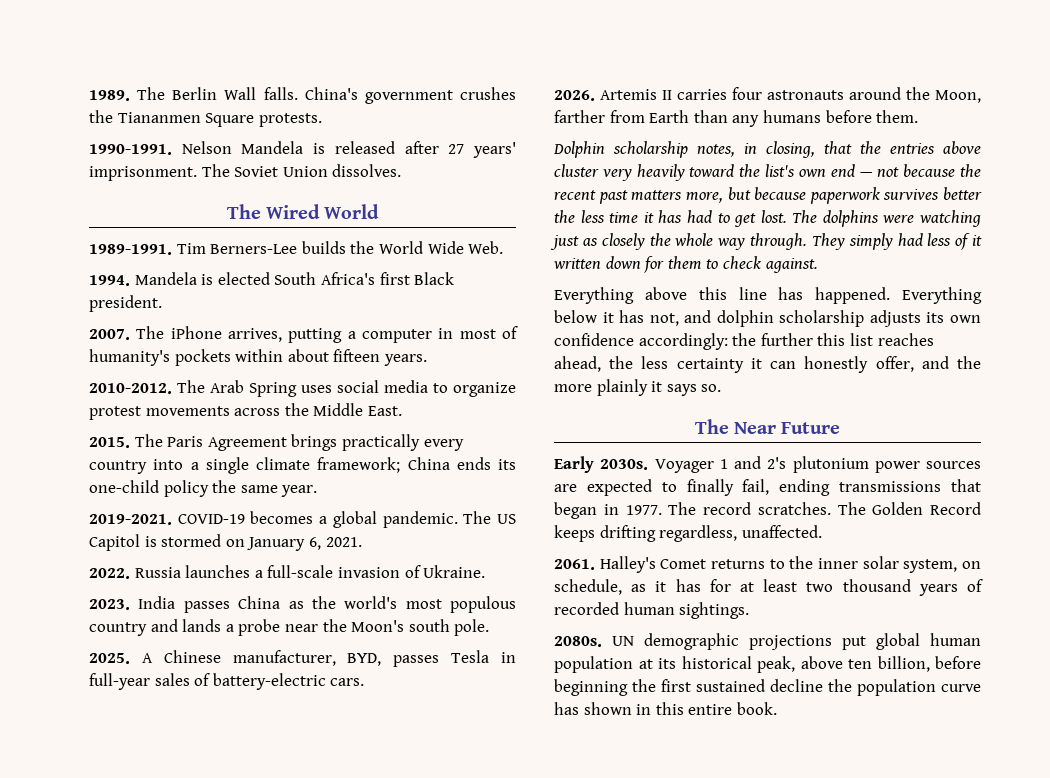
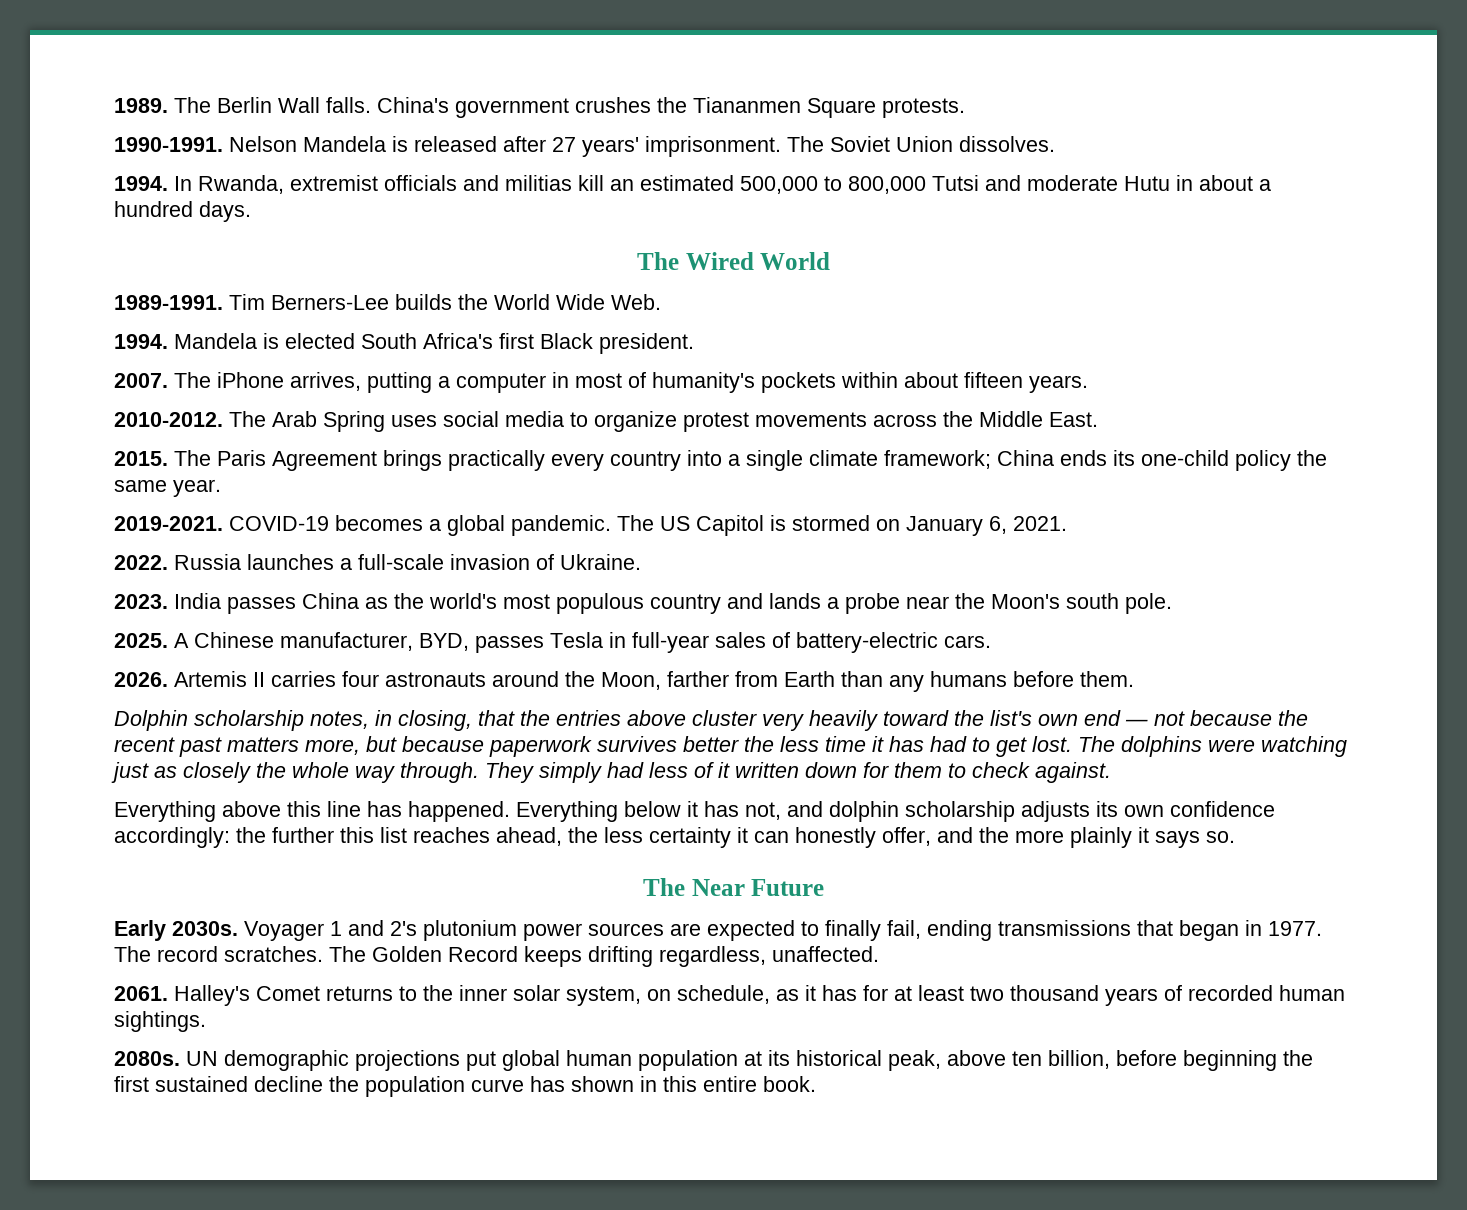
(402, 170) none -> [114,175,1271,194] [114,201,251,222] // 1994. In Rwanda, extremist officials and militias kill an estimated 500,000 to 800,000 Tutsi and moderate Hutu in about a hundred days.

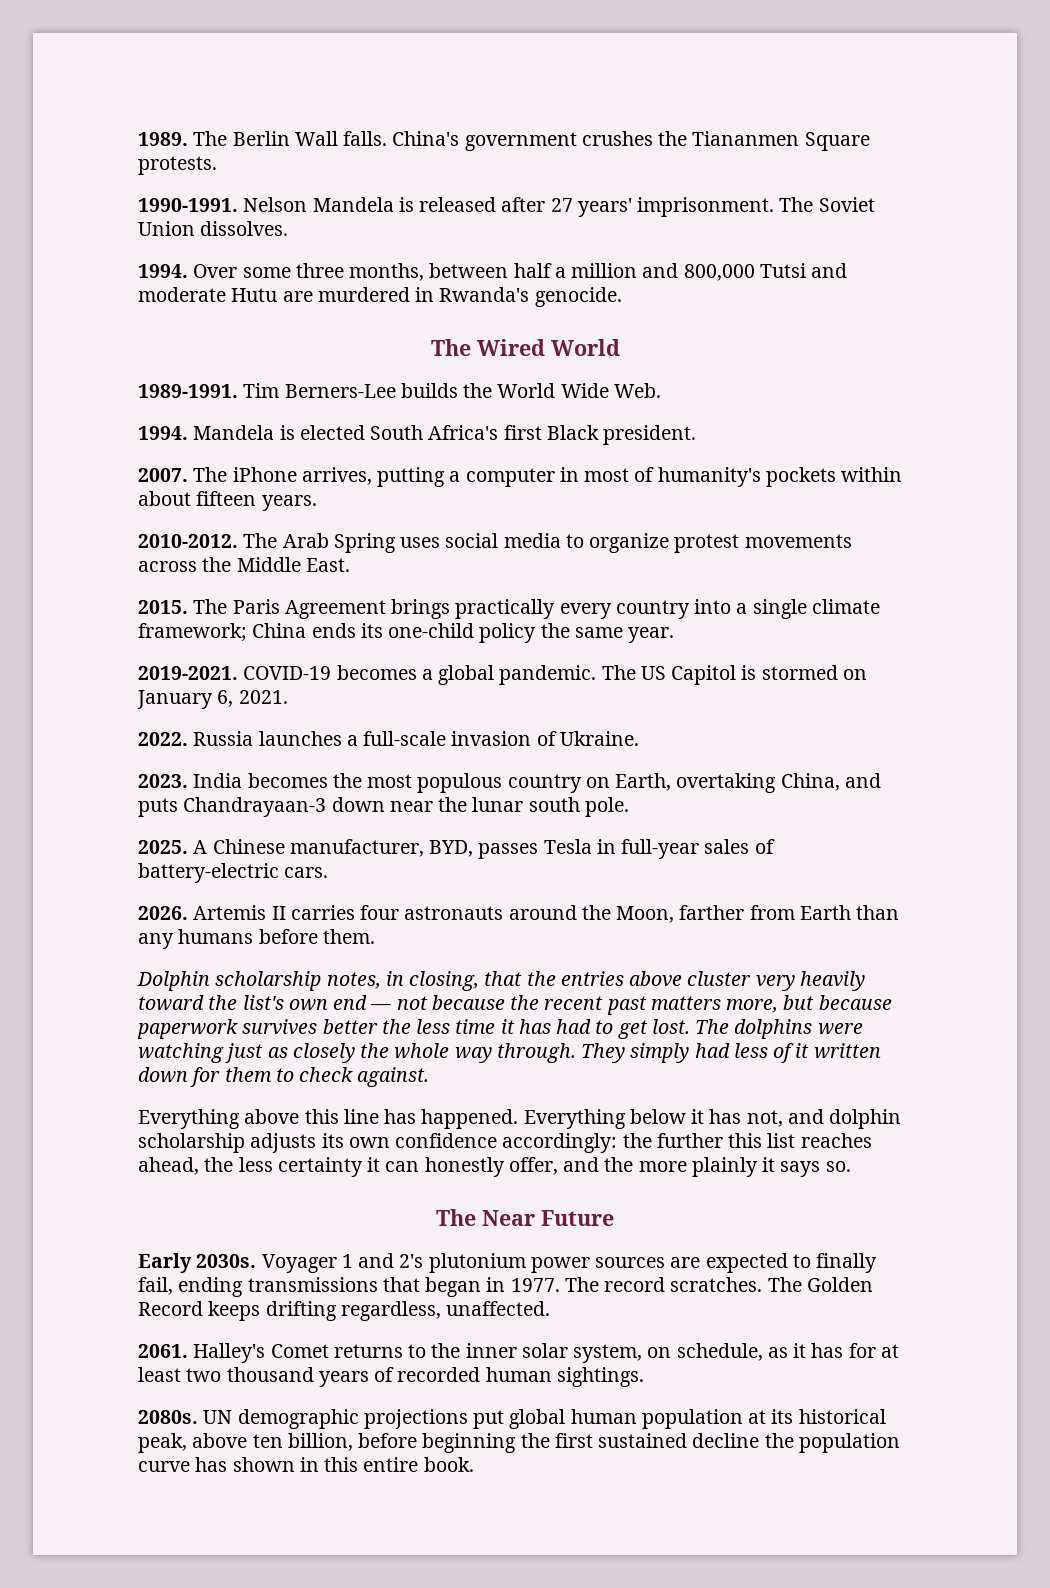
[174,175,842,194] In Rwanda, extremist officials and militias kill an estimated 500,000 to -> [193,263,679,281] Over some three months, between half a million and
[1176,175,1271,191] [114,201,251,222] in about a hundred days. -> [282,287,622,307] are murdered in Rwanda's genocide.
[227,593,900,614] passes China as the world's most populous country and lands a probe -> [247,773,881,793] [138,797,385,817] becomes the most populous country on Earth, overtaking China, and puts Chandrayaan-3 down
[991,594,1060,609] Moon's -> [472,797,524,812] lunar

